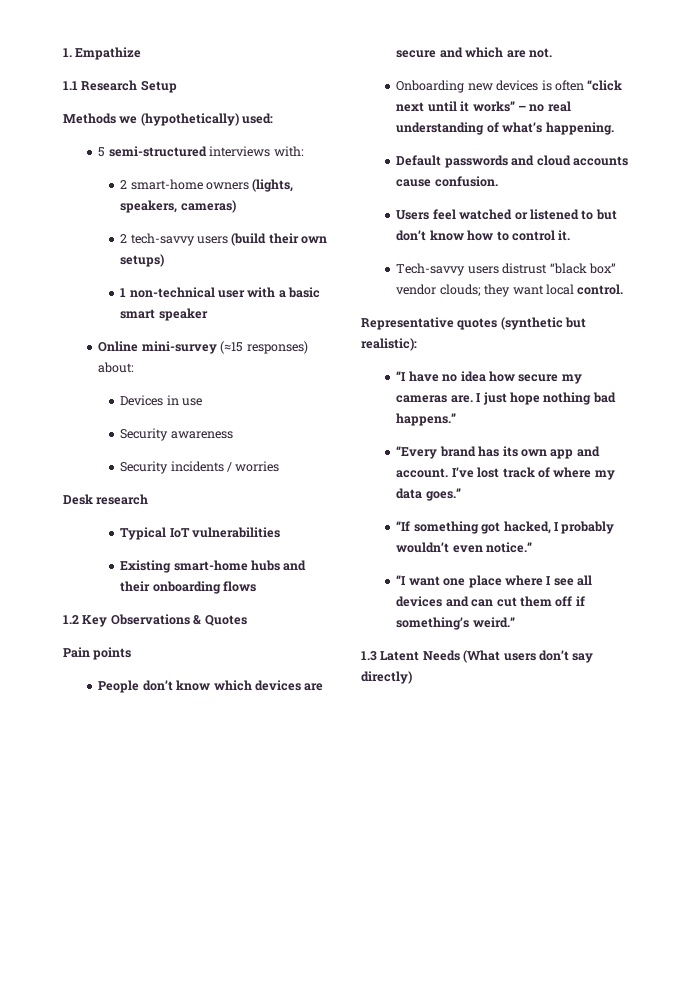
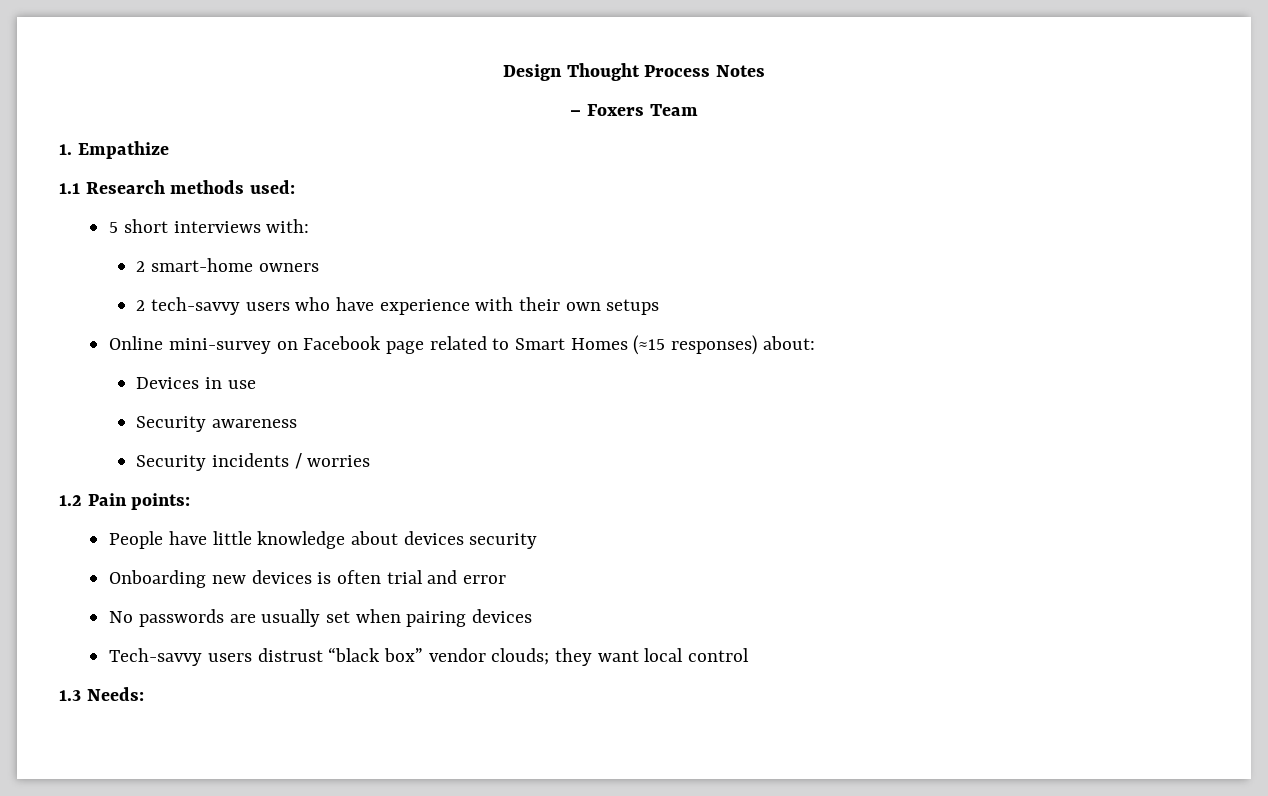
(63, 52) none -> [502,63,766,81] [570,104,698,116] Design Thought Process Notes // – Foxers Team //
[140,80,177,93] [63,113,239,126] Setup // Methods we (hypothetically) -> [170,180,245,194] methods
[108,146,207,157] semi-structured -> [123,219,168,233] short
[252,179,294,192] [120,200,236,213] (lights, speakers, cameras) -> (319, 267) none
[231,233,328,246] [120,254,165,267] [120,287,321,298] [120,308,208,321] [98,341,217,354] (build their own setups) // 1 non-technical user with a basic smart speaker // Online mini-survey -> [295,297,660,315] [109,336,628,354] who have experience with their own setups // Online mini-survey on Facebook page related to Smart Homes
[63,494,149,505] [120,527,280,540] [120,560,307,573] [120,581,256,594] [63,614,247,627] [63,647,132,660] [98,680,324,693] [396,47,552,58] Desk research // Typical IoT vulnerabilities // Existing smart-home hubs and their onboarding flows // 1.2 Key Observations & Quotes // Pain points // People don’t know which devices are secure and which are not. -> [59,493,191,510] [109,531,538,549] 1.2 Pain points: // People have little knowledge about devices security
[587,80,623,91] [396,101,571,112] [396,122,614,135] [396,155,628,168] [396,176,498,187] [396,209,617,220] [396,230,571,241] “click next until it works” – no real understanding of what’s happening. // Default passwords and cloud accounts cause confusion. // Users feel watched or listened to but don’t know how to control it. -> [386,570,506,584] [109,609,532,627] trial and error // No passwords are usually set when pairing devices
[577,284,624,295] [361,317,587,330] [361,338,417,351] [396,371,582,384] [396,392,616,405] [396,413,457,426] [396,446,600,459] [396,467,615,480] [396,488,461,501] [396,521,615,534] [396,542,533,553] [396,575,593,588] [396,596,585,607] [396,617,515,630] [361,650,594,663] [361,671,412,684] control. // Representative quotes (synthetic but realistic): // “I have no idea how secure my cameras are. I just hope nothing bad happens.” // “Every brand has its own app and account. I’ve lost track of where my data goes.” // “If something got hacked, I probably wouldn’t even notice.” // “I want one place where I see all devices and can cut them off if something’s weird.” // 1.3 Latent Needs (What users don’t say directly) -> [687,648,749,662] [59,687,144,701] control // 1.3 Needs:

